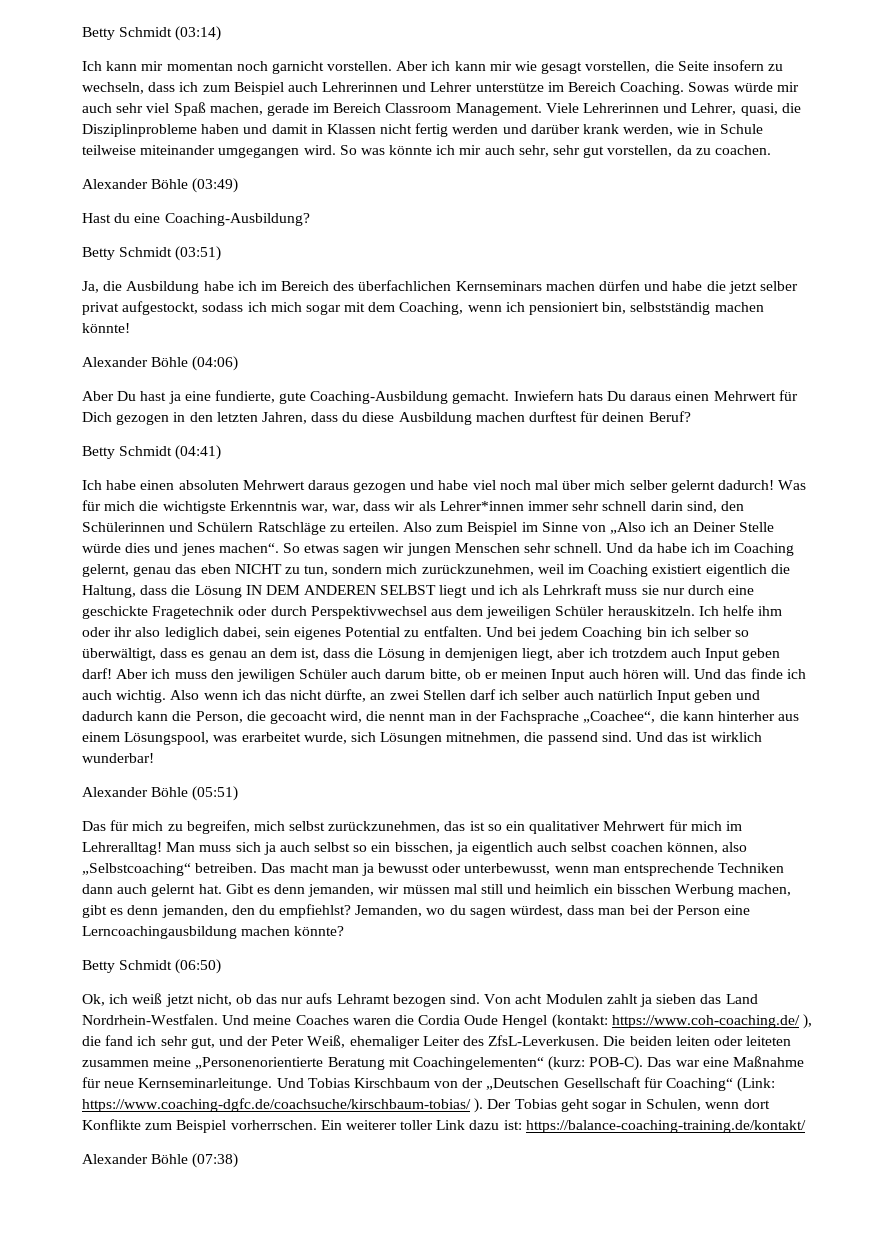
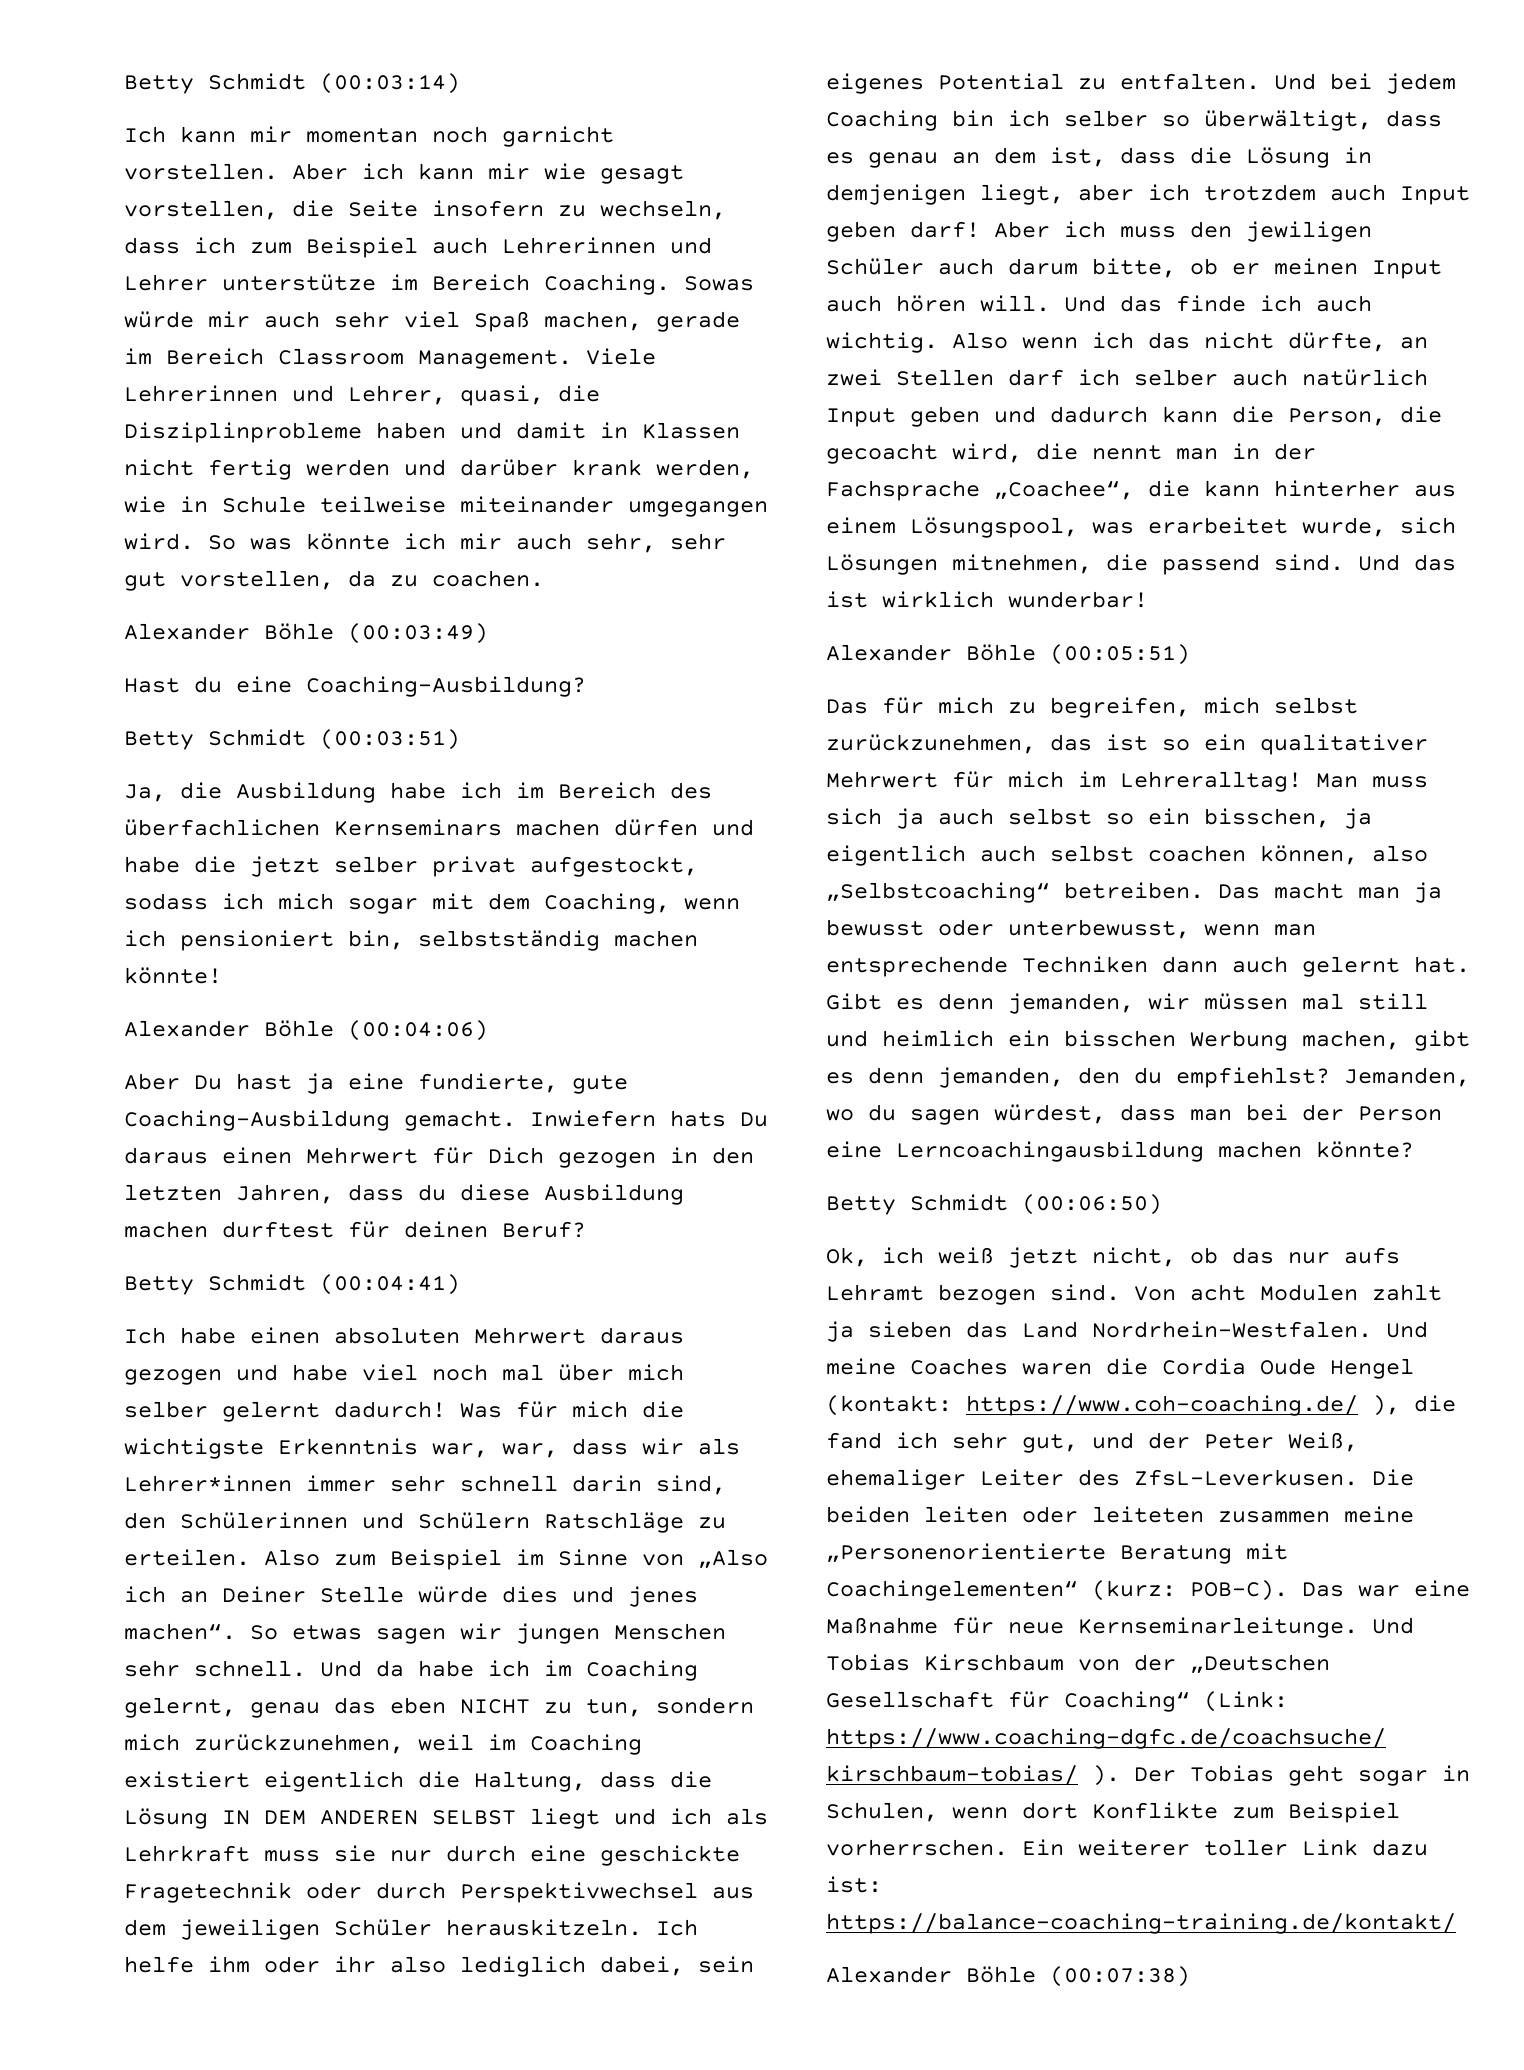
[82,26,222,41] Betty Schmidt (03:14) -> [124,73,460,94] Betty Schmidt (00:03:14)
[192,178,239,193] (03:49) -> [348,623,488,644] (00:03:49)
[175,246,222,261] (03:51) -> [320,729,460,750] (00:03:51)
[192,356,239,371] (04:06) -> [348,1020,488,1041] (00:04:06)
[175,445,222,460] (04:41) -> [320,1274,460,1295] (00:04:41)
[192,786,239,801] (05:51) -> [1050,644,1190,665] (00:05:51)
[175,959,222,974] (06:50) -> [1022,1194,1162,1215] (00:06:50)
[192,1153,239,1168] (07:38) -> [1050,1966,1190,1987] (00:07:38)

